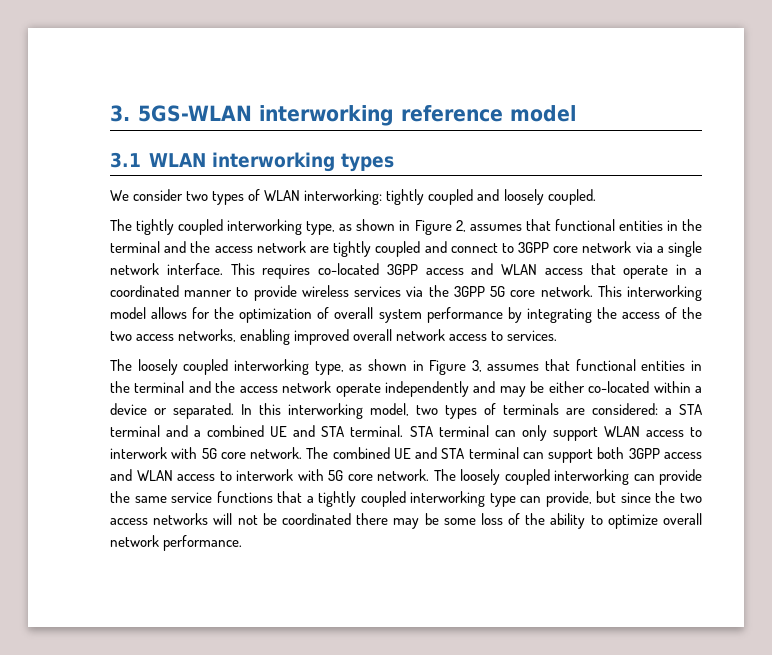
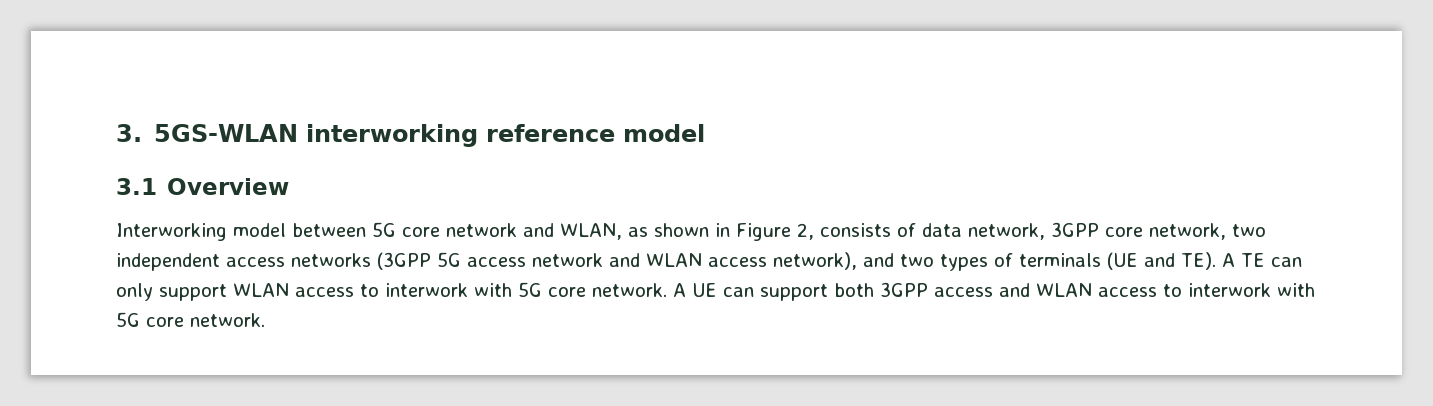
[148,152,394,172] [110,189,596,205] [110,219,336,235] WLAN interworking types // We consider two types of WLAN interworking: tightly coupled and loosely coupled. // The tightly coupled interworking type, -> [167,178,290,195] [116,222,622,241] Overview // Interworking model between 5G core network and WLAN,
[469,219,702,231] [110,241,702,257] [110,263,702,279] [110,285,702,301] [110,307,702,323] [110,329,558,345] [110,359,703,375] [110,381,703,397] [110,403,703,419] [110,425,489,437] assumes that functional entities in the terminal and the access network are tightly coupled and connect to 3GPP core network via a single network interface. This requires co-located 3GPP access and WLAN access that operate in a coordinated manner to provide wireless services via the 3GPP 5G core network. This interworking model allows for the optimization of overall system performance by integrating the access of the two access networks, enabling improved overall network access to services. // The loosely coupled interworking type, as shown in Figure 3, assumes that functional entities in the terminal and the access network operate independently and may be either co-located within a device or separated. In this interworking model, two types of terminals are considered: a STA terminal and a combined UE and STA terminal. STA terminal -> [820,222,1266,240] [116,252,1265,271] consists of data network, 3GPP core network, two independent access networks (3GPP 5G access network and WLAN access network), and two types of terminals (UE and TE). A TE
[306,447,519,459] The combined UE and STA terminal -> [673,283,717,297] A UE
[433,469,702,485] [110,491,703,507] [110,513,702,529] [110,535,243,551] The loosely coupled interworking can provide the same service functions that a tightly coupled interworking type can provide, but since the two access networks will not be coordinated there may be some loss of the ability to optimize overall network performance. -> (265, 320) none

